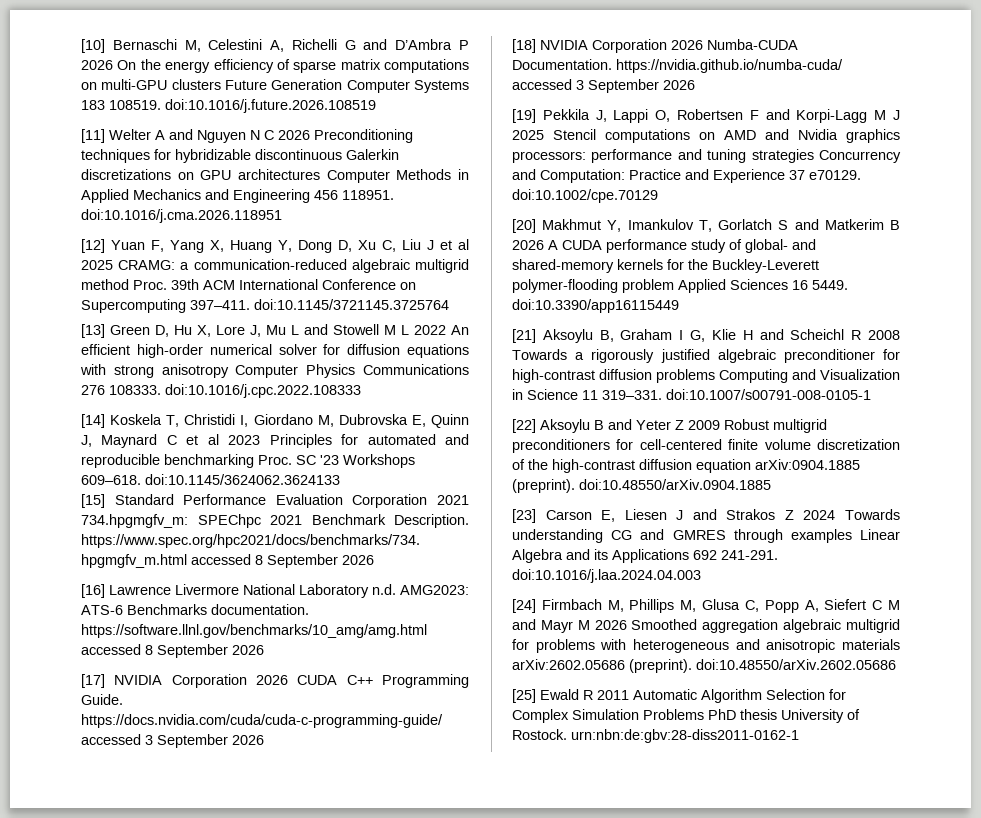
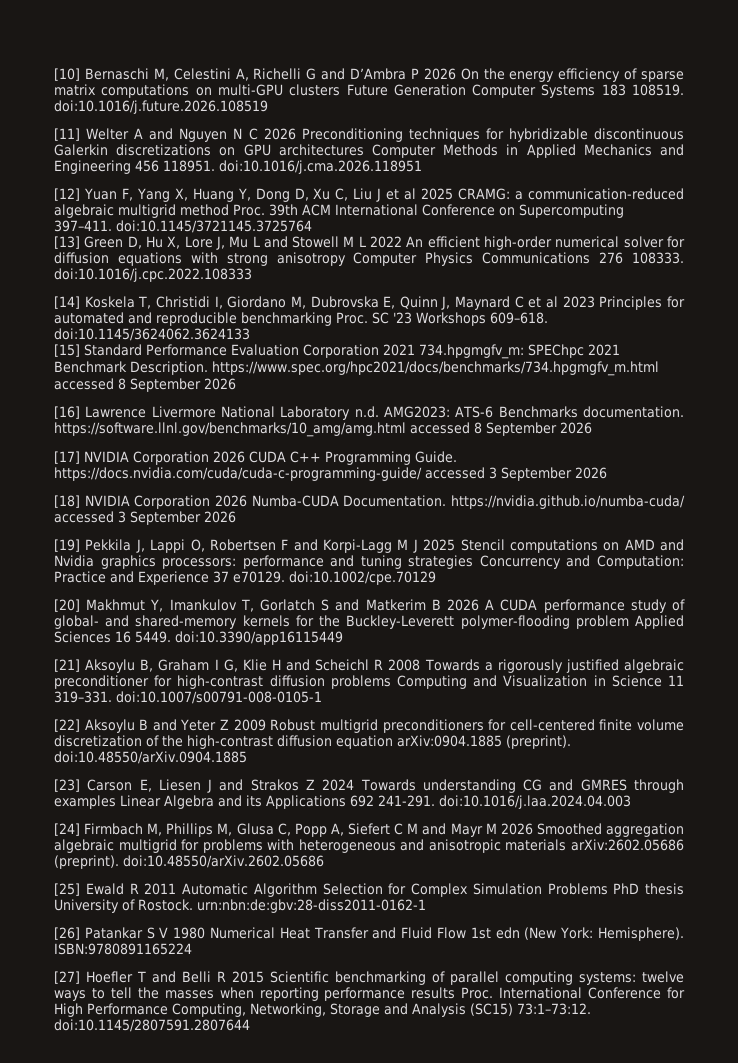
(799, 736) none -> [54,927,684,941] [54,943,192,955] [54,971,684,985] [54,987,685,1001] [54,1003,591,1017] [54,1019,250,1032] // [26] Patankar S V 1980 Numerical Heat Transfer and Fluid Flow 1st edn (New York: Hemisphere). ISBN:9780891165224 // [27] Hoefler T and Belli R 2015 Scientific benchmarking of parallel computing systems: twelve ways to tell the masses when reporting performance results Proc. International Conference for High Performance Computing, Networking, Storage and Analysis (SC15) 73:1–73:12. doi:10.1145/2807591.2807644

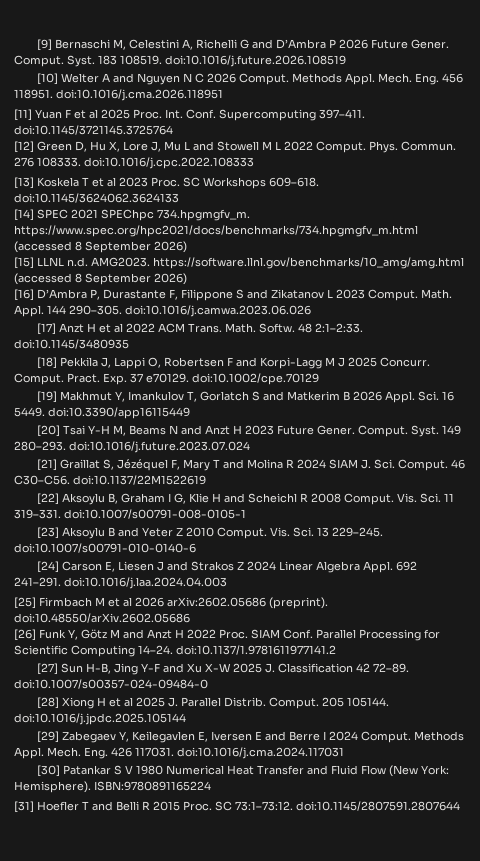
[54,68,80,81] [10] -> [37,39,53,51] [9]
[460,68,684,82] [54,84,596,98] On the energy efficiency of sparse matrix computations on multi-GPU clusters Future Generation Computer Systems -> [371,39,450,49] [14,55,95,67] Future Gener. Comput. Syst.
[54,128,80,141] [11] -> [37,73,59,85] [10]
[301,128,684,142] [54,144,684,158] [54,160,422,174] [54,188,684,202] [54,204,515,218] Preconditioning techniques for hybridizable discontinuous Galerkin discretizations on GPU architectures Computer Methods in Applied Mechanics and Engineering 456 118951. doi:10.1016/j.cma.2026.118951 // [12] Yuan F, Yang X, Huang Y, Dong D, Xu C, Liu J et al 2025 CRAMG: a communication-reduced algebraic multigrid method Proc. 39th ACM International Conference on -> [239,73,464,85] [14,89,223,101] [14,109,216,121] Comput. Methods Appl. Mech. Eng. 456 118951. doi:10.1016/j.cma.2026.118951 // [11] Yuan F et al 2025 Proc. Int. Conf.
[54,236,80,249] [13] -> [14,141,34,153] [12]
[406,236,685,250] [54,252,685,266] [54,268,252,282] [54,296,685,310] [54,312,412,326] An efficient high-order numerical solver for diffusion equations with strong anisotropy Computer Physics Communications 276 108333. doi:10.1016/j.cpc.2022.108333 // [14] Koskela T, Christidi I, Giordano M, Dubrovska E, Quinn J, Maynard C et al 2023 Principles for automated and reproducible benchmarking Proc. SC '23 -> [316,141,456,153] [14,157,254,169] [14,177,200,189] Comput. Phys. Commun. 276 108333. doi:10.1016/j.cpc.2022.108333 // [13] Koskela T et al 2023 Proc. SC
[54,344,620,359] [54,361,659,376] [54,378,236,392] [54,406,685,420] [54,422,592,437] [54,451,457,465] [54,467,607,481] [54,495,685,509] [54,511,236,525] [54,539,80,552] [15] Standard Performance Evaluation Corporation 2021 734.hpgmgfv_m: SPEChpc 2021 Benchmark Description. https://www.spec.org/hpc2021/docs/benchmarks/734.hpgmgfv_m.html accessed 8 September 2026 // [16] Lawrence Livermore National Laboratory n.d. AMG2023: ATS-6 Benchmarks documentation. https://software.llnl.gov/benchmarks/10_amg/amg.html accessed 8 September 2026 // [17] NVIDIA Corporation 2026 CUDA C++ Programming Guide. https://docs.nvidia.com/cuda/cuda-c-programming-guide/ accessed 3 September 2026 // [18] NVIDIA Corporation 2026 Numba-CUDA Documentation. https://nvidia.github.io/numba-cuda/ accessed 3 September 2026 // [19] -> [14,209,250,221] [14,225,418,237] [14,241,187,253] [14,257,464,269] [14,273,187,285] [14,289,452,301] [14,305,311,317] [37,323,364,335] [14,339,129,349] [37,357,58,369] [14] SPEC 2021 SPEChpc 734.hpgmgfv_m. https://www.spec.org/hpc2021/docs/benchmarks/734.hpgmgfv_m.html (accessed 8 September 2026) // [15] LLNL n.d. AMG2023. https://software.llnl.gov/benchmarks/10_amg/amg.html (accessed 8 September 2026) // [16] D’Ambra P, Durastante F, Filippone S and Zikatanov L 2023 Comput. Math. Appl. 144 290–305. doi:10.1016/j.camwa.2023.06.026 // [17] Anzt H et al 2022 ACM Trans. Math. Softw. 48 2:1–2:33. doi:10.1145/3480935 // [18]
[460,539,684,553] [54,555,684,569] [54,571,209,585] Stencil computations on AMD and Nvidia graphics processors: performance and tuning strategies Concurrency and Computation: Practice and Experience -> [380,357,431,367] [14,373,127,385] Concurr. Comput. Pract. Exp.
[54,599,80,612] [20] -> [37,391,58,403] [19]
[485,599,685,613] [54,615,684,629] [54,631,343,645] [54,659,80,672] A CUDA performance study of global- and shared-memory kernels for the Buckley-Leverett polymer-flooding problem Applied Sciences 16 5449. doi:10.3390/app16115449 // [21] -> [385,391,455,403] [14,407,190,419] [37,425,462,437] [14,441,250,453] [37,459,466,471] [14,475,206,485] [37,493,60,505] Appl. Sci. 16 5449. doi:10.3390/app16115449 // [20] Tsai Y-H M, Beams N and Anzt H 2023 Future Gener. Comput. Syst. 149 280–293. doi:10.1016/j.future.2023.07.024 // [21] Graillat S, Jézéquel F, Mary T and Molina R 2024 SIAM J. Sci. Comput. 46 C30–C56. doi:10.1137/22M1522619 // [22]
[424,659,684,673] [54,675,662,689] Towards a rigorously justified algebraic preconditioner for high-contrast diffusion problems Computing and Visualization in Science -> [344,493,442,505] Comput. Vis. Sci.
[54,719,80,732] [22] -> [37,527,60,539] [23]
[233,719,684,733] [54,735,571,749] [54,751,247,764] [54,779,80,792] 2009 Robust multigrid preconditioners for cell-centered finite volume discretization of the high-contrast diffusion equation arXiv:0904.1885 (preprint). doi:10.48550/arXiv.0904.1885 // [23] -> [186,527,384,539] [14,543,196,553] [37,561,60,573] 2010 Comput. Vis. Sci. 13 229–245. doi:10.1007/s00791-010-0140-6 // [24]
[360,779,684,793] [54,795,631,809] [54,823,685,837] [54,839,684,853] [54,855,324,869] [54,883,684,897] [54,899,426,913] [54,927,80,940] Towards understanding CG and GMRES through examples Linear Algebra and its Applications 692 241-291. doi:10.1016/j.laa.2024.04.003 // [24] Firmbach M, Phillips M, Glusa C, Popp A, Siefert C M and Mayr M 2026 Smoothed aggregation algebraic multigrid for problems with heterogeneous and anisotropic materials arXiv:2602.05686 (preprint). doi:10.48550/arXiv.2602.05686 // [25] Ewald R 2011 Automatic Algorithm Selection for Complex Simulation Problems PhD thesis University of Rostock. urn:nbn:de:gbv:28-diss2011-0162-1 // [26] -> [279,561,418,573] [14,577,227,589] [14,597,328,609] [14,613,190,623] [14,629,440,641] [14,645,336,657] [37,663,410,675] [14,679,208,689] [37,697,390,709] [14,713,186,725] [37,731,465,743] [14,747,344,759] [37,765,61,777] Linear Algebra Appl. 692 241–291. doi:10.1016/j.laa.2024.04.003 // [25] Firmbach M et al 2026 arXiv:2602.05686 (preprint). doi:10.48550/arXiv.2602.05686 // [26] Funk Y, Götz M and Anzt H 2022 Proc. SIAM Conf. Parallel Processing for Scientific Computing 14–24. doi:10.1137/1.9781611977141.2 // [27] Sun H-B, Jing Y-F and Xu X-W 2025 J. Classification 42 72–89. doi:10.1007/s00357-024-09484-0 // [28] Xiong H et al 2025 J. Parallel Distrib. Comput. 205 105144. doi:10.1016/j.jpdc.2025.105144 // [29] Zabegaev Y, Keilegavlen E, Iversen E and Berre I 2024 Comput. Methods Appl. Mech. Eng. 426 117031. doi:10.1016/j.cma.2024.117031 // [30]
[470,927,520,939] 1st edn -> (387, 770) none
[54,971,80,984] [27] -> [14,801,34,813] [31]
[270,971,684,985] [54,987,685,1001] [54,1003,513,1017] Scientific benchmarking of parallel computing systems: twelve ways to tell the masses when reporting performance results Proc. International Conference for High Performance Computing, Networking, Storage and Analysis (SC15) -> [183,801,232,811] Proc. SC

